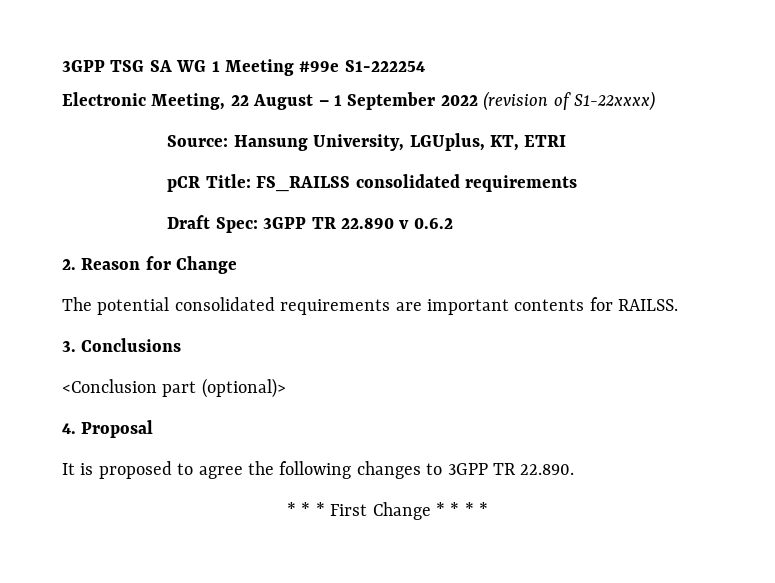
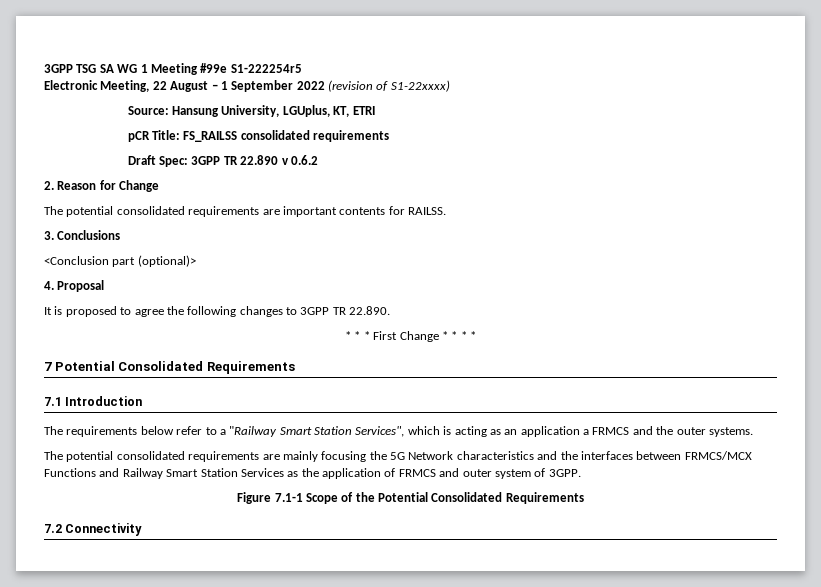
[344,60,425,72] S1-222254 -> [230,64,302,73] S1-222254r5
(489, 509) none -> [44,361,295,374] [44,396,143,406] [44,426,753,437] [44,451,752,462] [44,468,581,479] [237,492,584,504] [44,523,143,536] // 7 Potential Consolidated Requirements // 7.1 Introduction // The requirements below refer to a "Railway Smart Station Services", which is acting as an application a FRMCS and the outer systems. // The potential consolidated requirements are mainly focusing the 5G Network characteristics and the interfaces between FRMCS/MCX Functions and Railway Smart Station Services as the application of FRMCS and outer system of 3GPP. // Figure 7.1-1 Scope of the Potential Consolidated Requirements // 7.2 Connectivity

